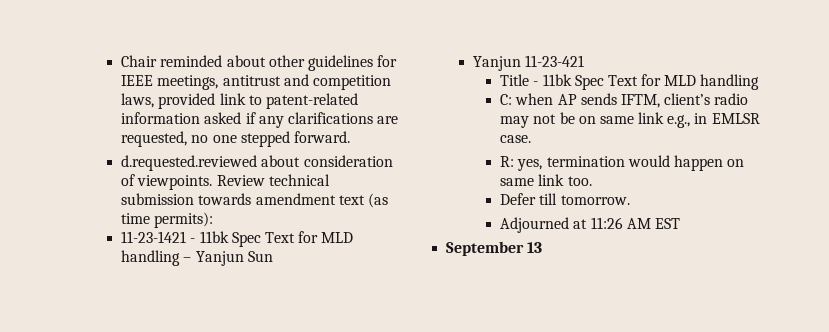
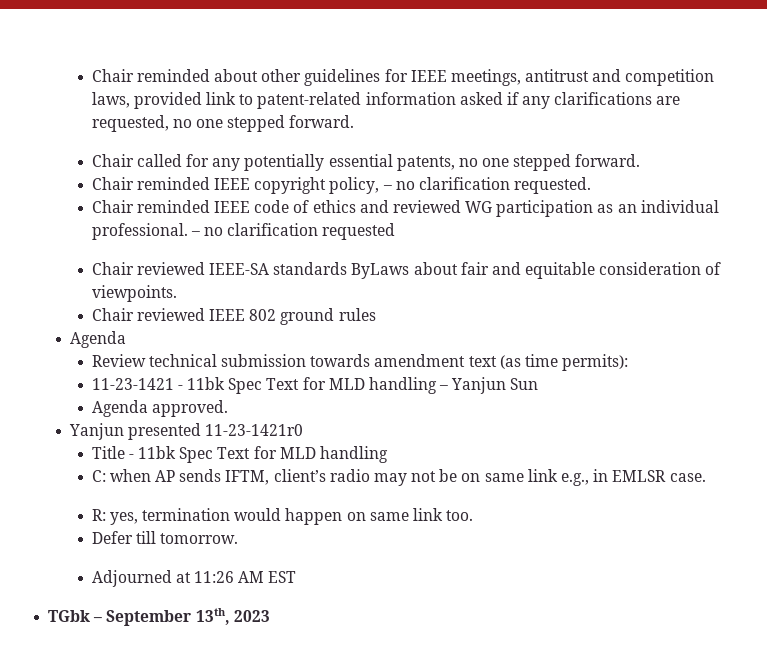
[121,155,393,171] [121,174,213,190] d.requested.reviewed about consideration of viewpoints. -> [91,154,641,171] [91,177,592,194] [91,200,719,217] [91,223,396,240] [91,262,722,279] [91,285,177,302] [91,308,376,325] [69,331,126,348] Chair called for any potentially essential patents, no one stepped forward. // Chair reminded IEEE copyright policy, – no clarification requested. // Chair reminded IEEE code of ethics and reviewed WG participation as an individual professional. – no clarification requested // Chair reviewed IEEE-SA standards ByLaws about fair and equitable consideration of viewpoints. // Chair reviewed IEEE 802 ground rules // Agenda //
[473,55,585,71] // Yanjun 11-23-421 -> [91,400,228,417] [68,423,304,440] // Agenda approved. // Yanjun presented 11-23-1421r0
[446,241,543,256] September 13 -> [48,608,270,626] TGbk – September 13th, 2023

